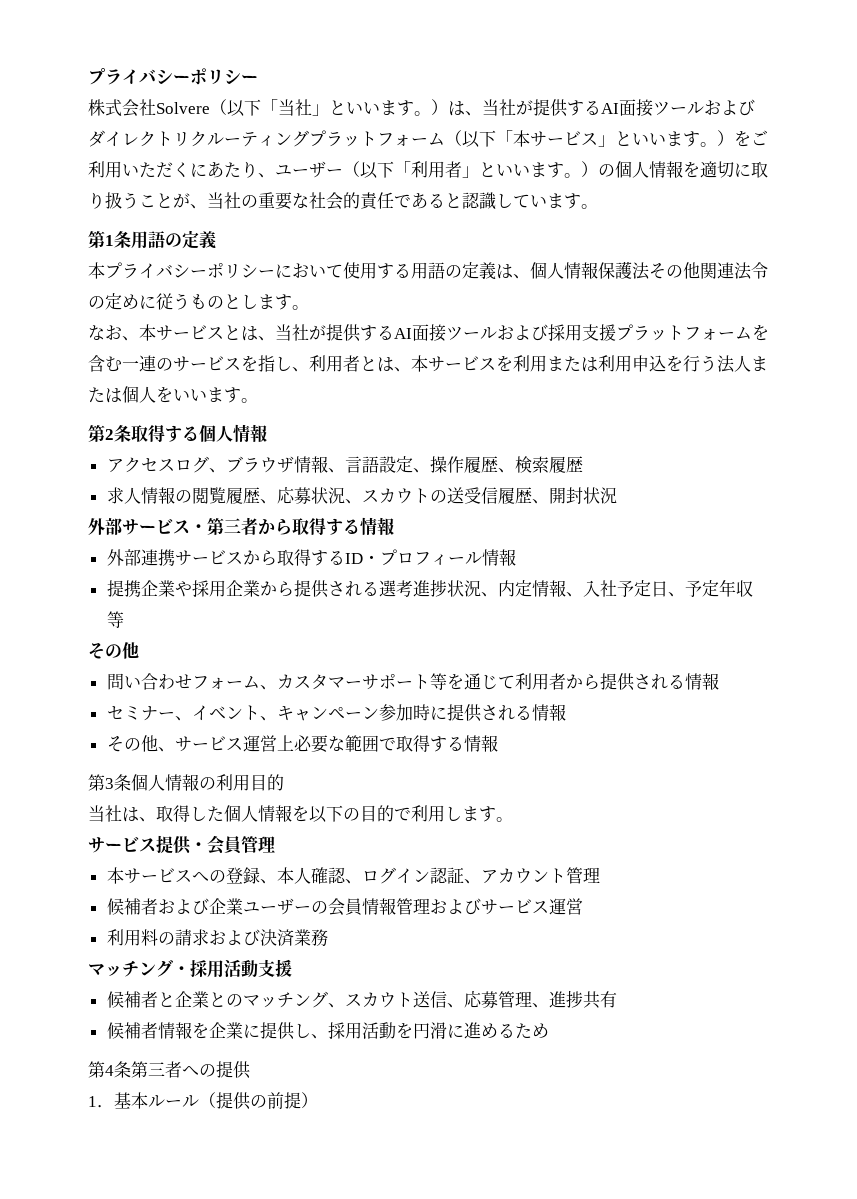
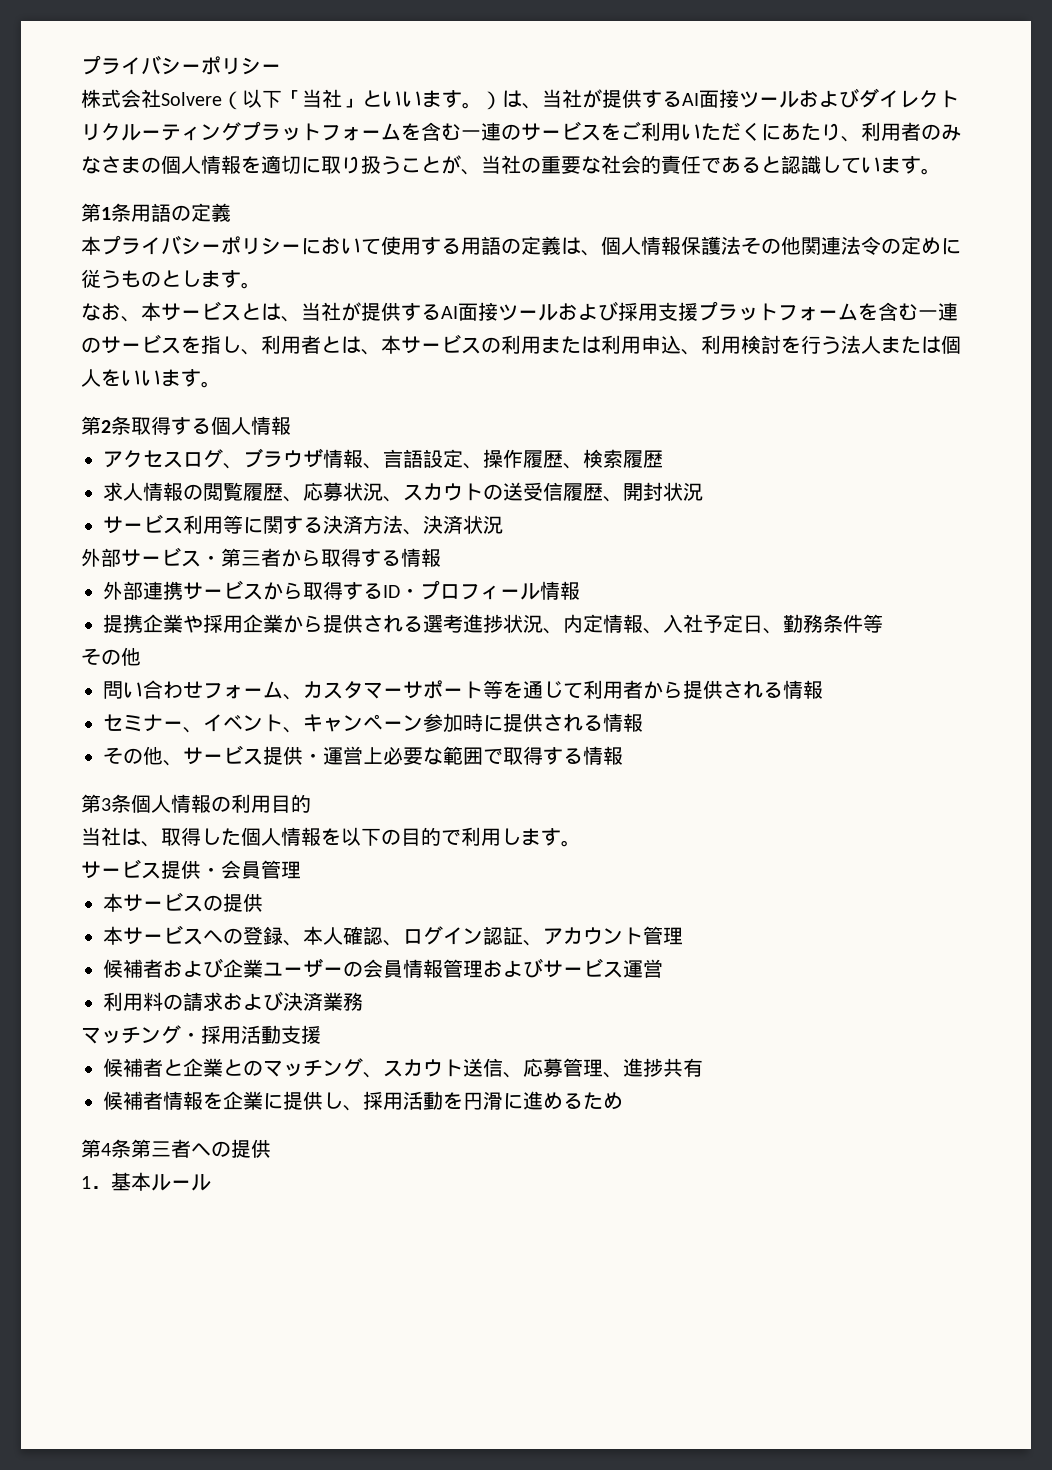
[445,130,734,148] （以下「本サービス」といいます。） -> [401,121,601,141] を含む一連のサービス
[275,161,598,179] ユーザー（以下「利用者」といいます。） -> [861,122,961,141] [81,156,141,174] 利用者のみなさま
[496,355,513,372] を -> [481,337,501,353] の
(666, 363) none -> [681,335,781,355] 、利用検討
(617, 495) none -> [103,514,503,535] // サービス利用等に関する決済方法、決済状況
[684,579,753,597] 予定年収 -> [783,614,863,633] 勤務条件
(243, 744) none -> [263,746,323,765] 提供・
(275, 844) none -> [103,892,263,912] // 本サービスの提供
[199,1092,318,1110] （提供の前提） -> (211, 1182) none

